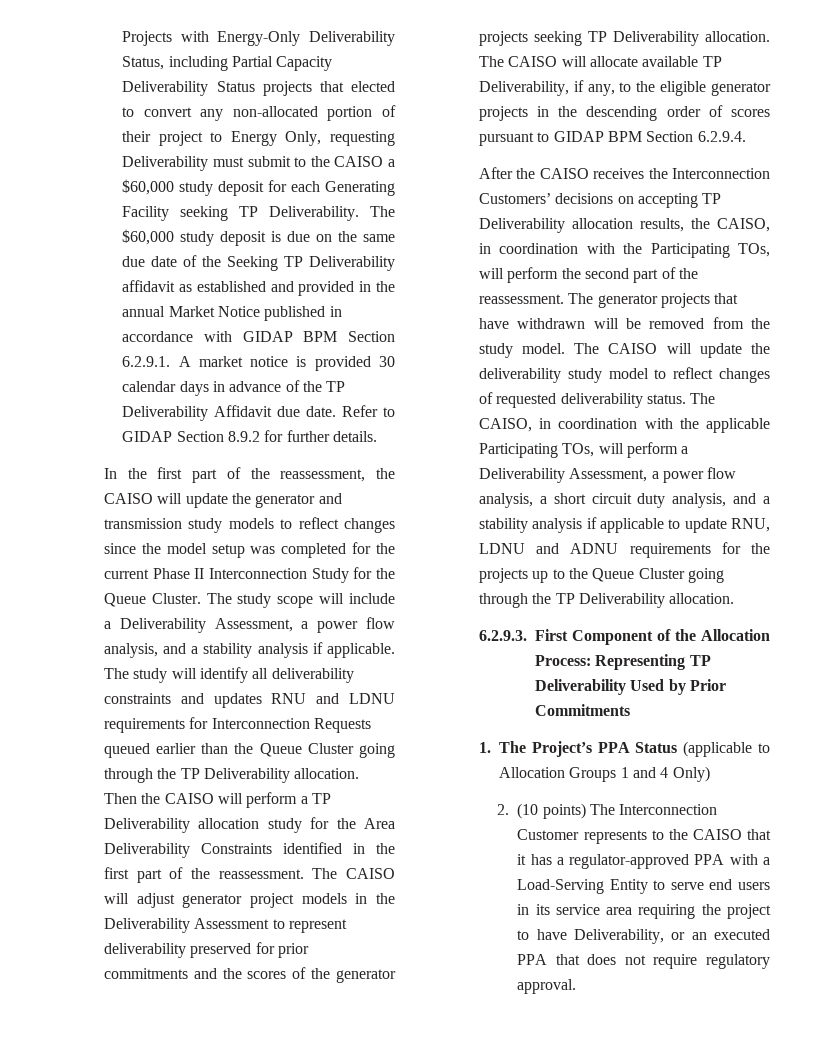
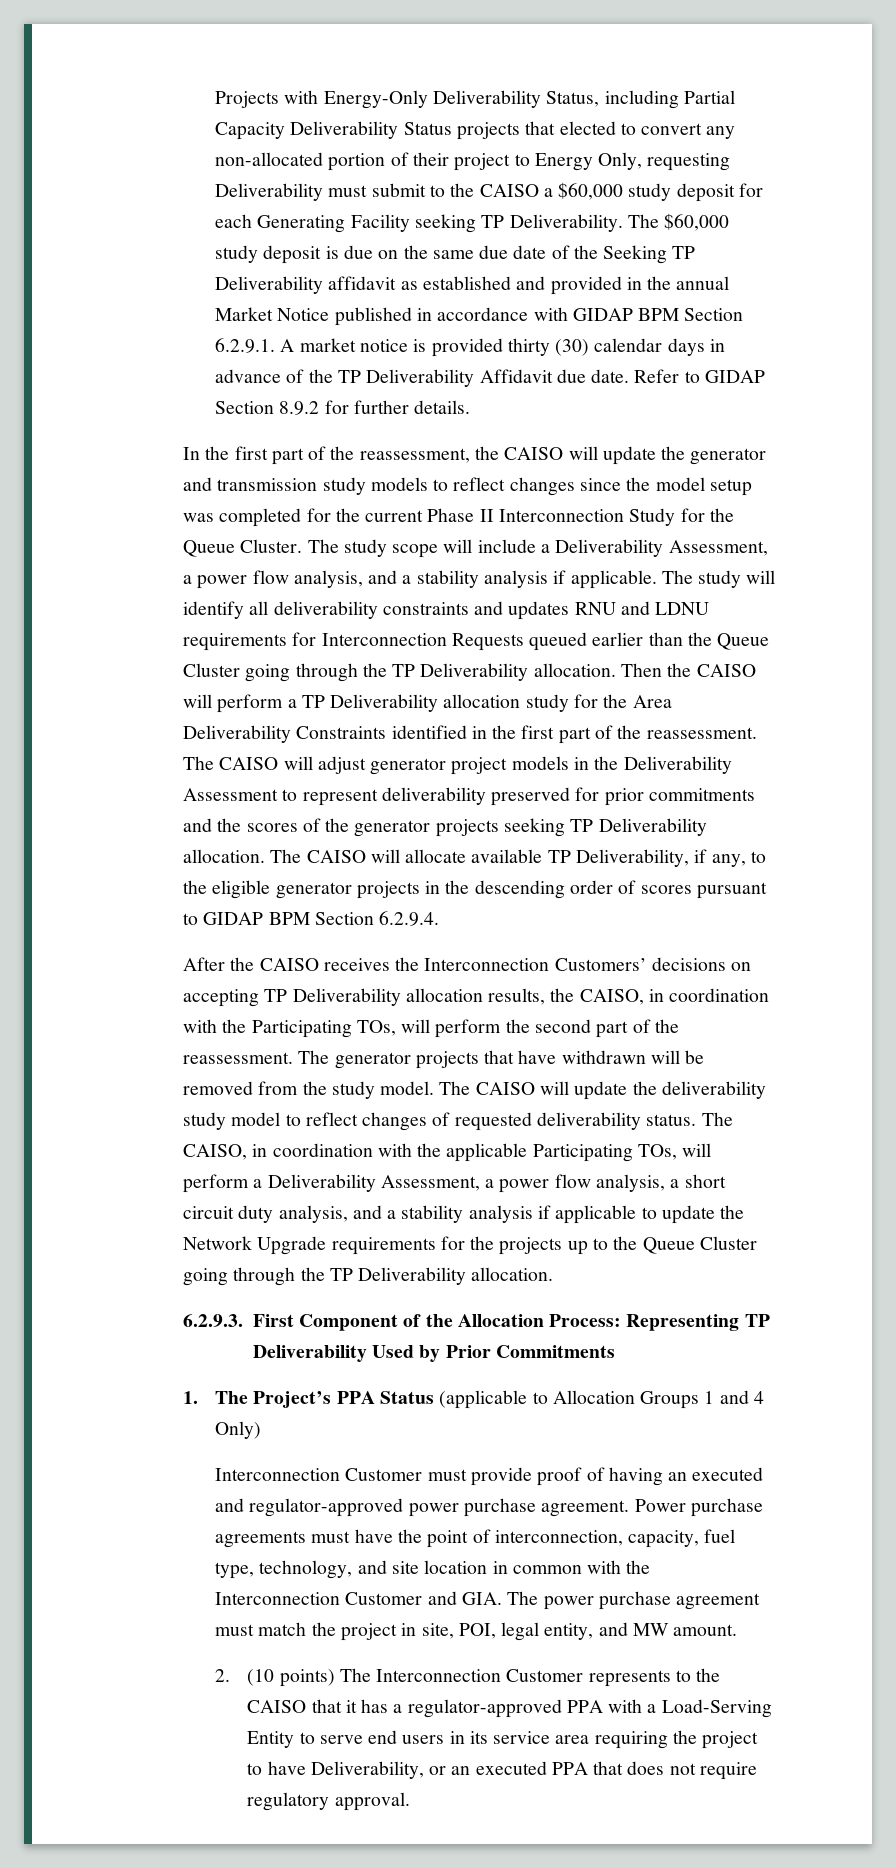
[379,356,396,367] 30 -> [507,338,590,356] thirty (30)
[731,518,770,532] [478,543,619,554] RNU, LDNU and ADNU -> [720,1205,745,1219] [183,1236,327,1255] the Network Upgrade
(710, 774) none -> [215,1467,764,1486] [215,1498,763,1517] [215,1529,736,1548] [215,1560,651,1579] [215,1591,761,1610] [215,1622,738,1641] // Interconnection Customer must provide proof of having an executed and regulator-approved power purchase agreement. Power purchase agreements must have the point of interconnection, capacity, fuel type, technology, and site location in common with the Interconnection Customer and GIA. The power purchase agreement must match the project in site, POI, legal entity, and MW amount.

